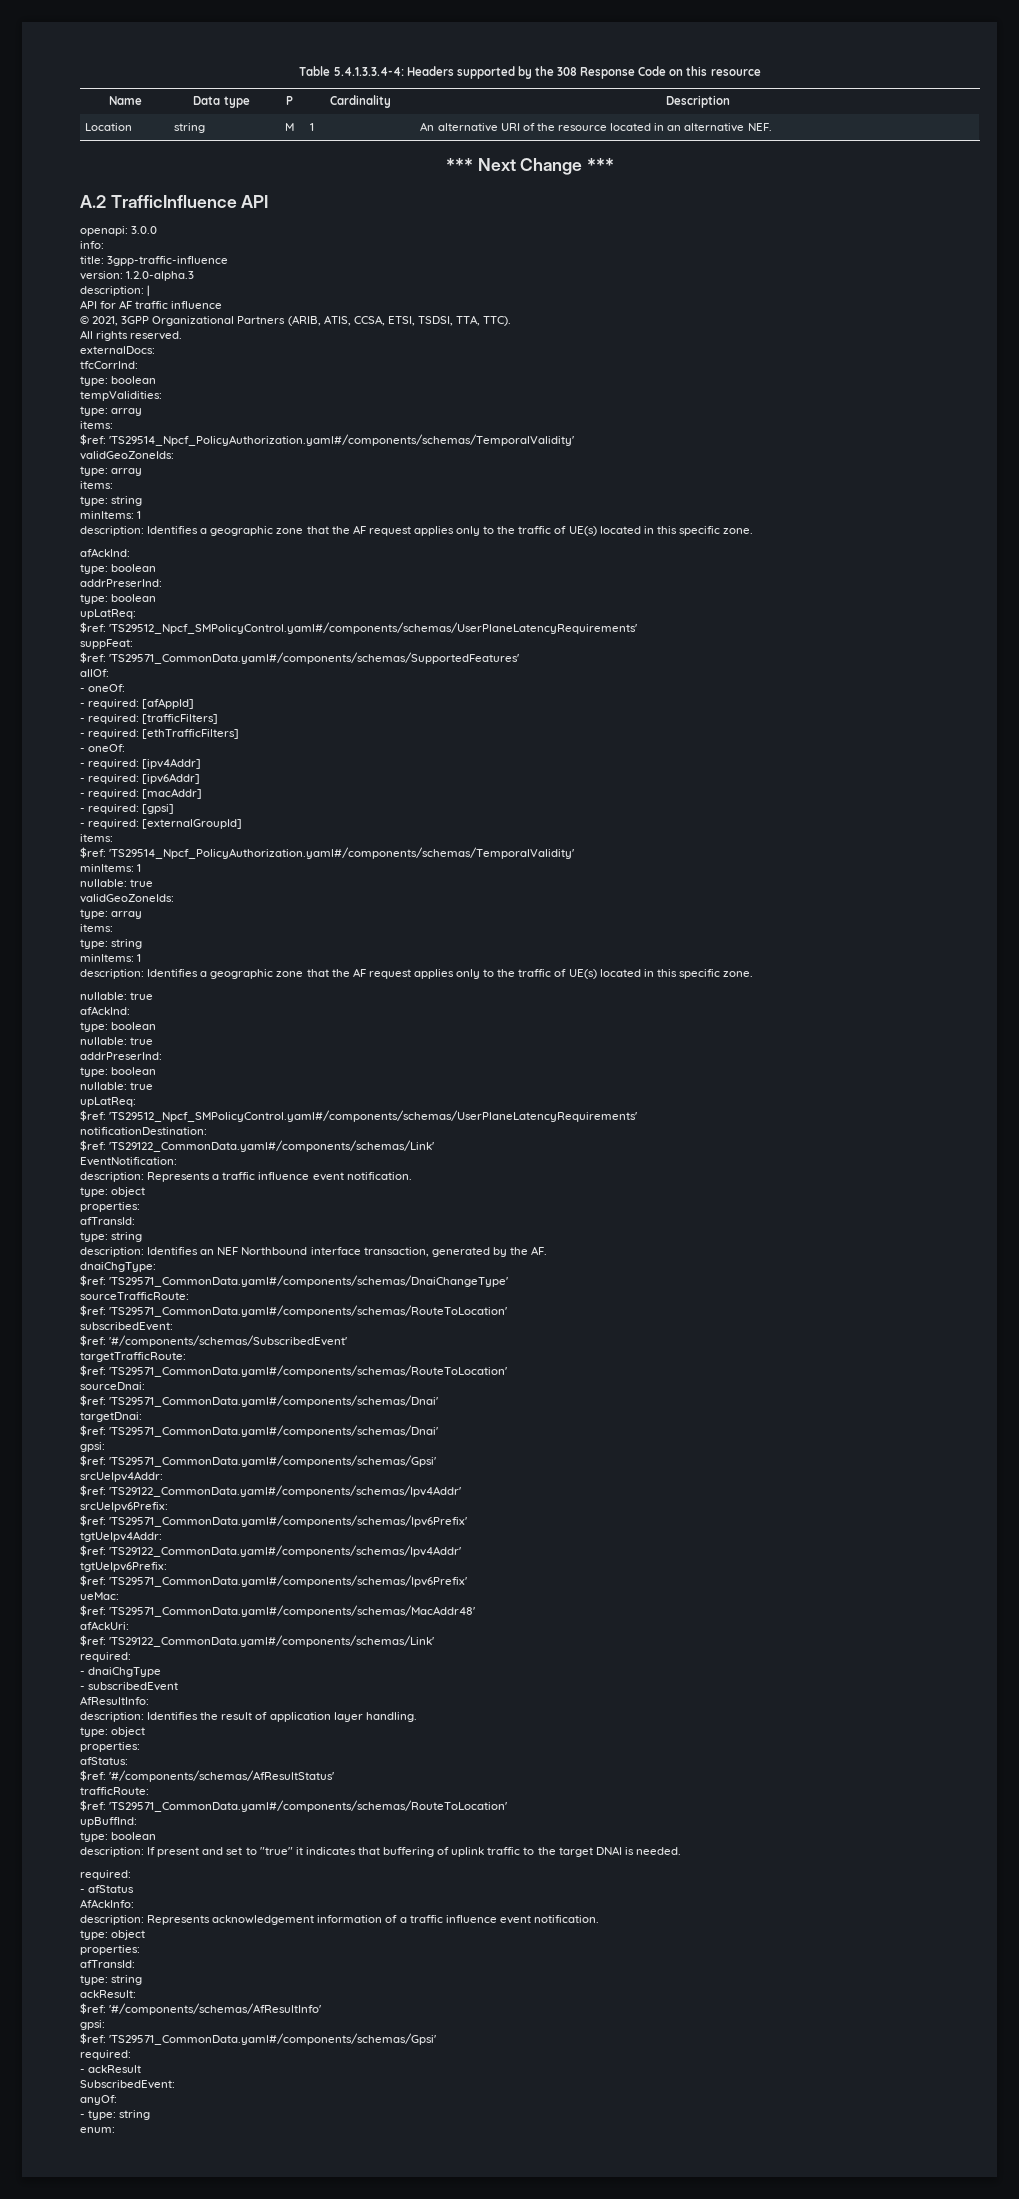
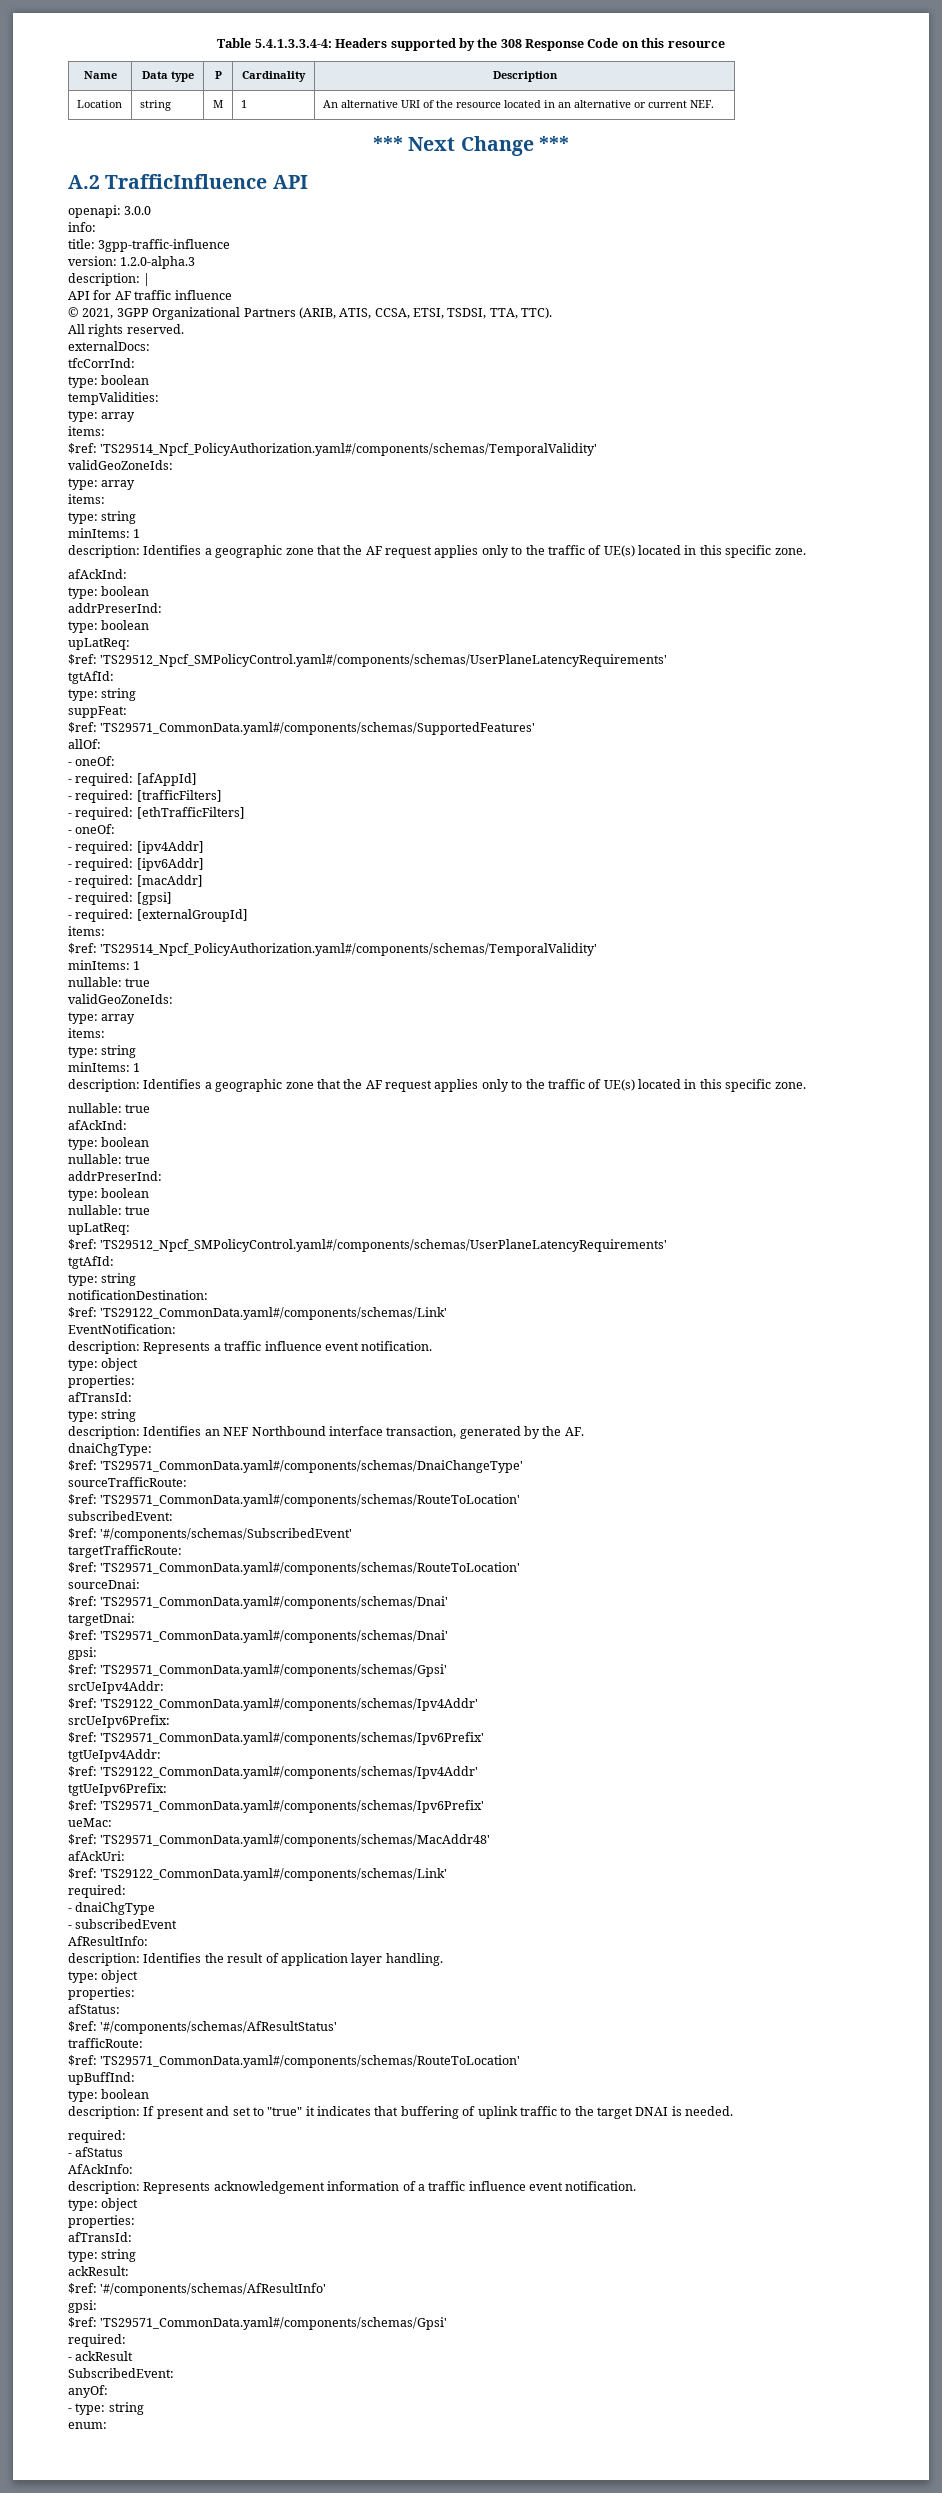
(745, 127) none -> [633,100,687,108] or current
(638, 628) none -> [68,671,114,684] [68,688,137,701] // tgtAfId: // type: string
(638, 1116) none -> [68,1256,114,1269] [68,1273,137,1286] // tgtAfId: // type: string

